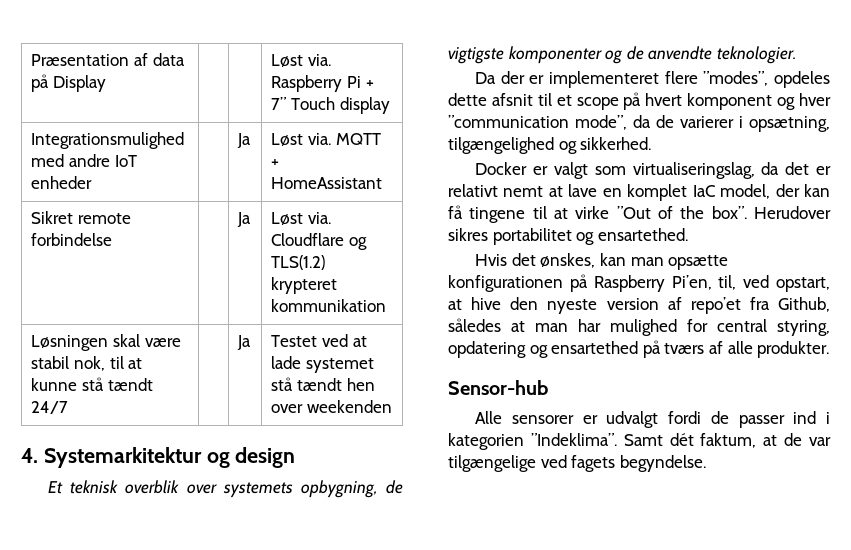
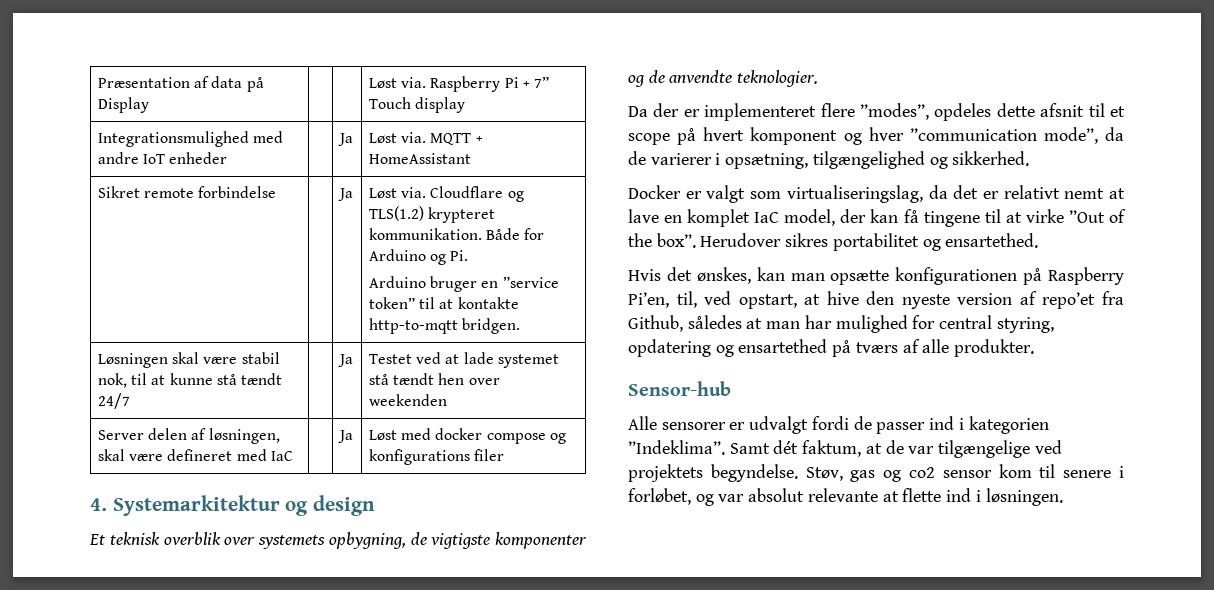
[271,299,387,312] kommunikation -> [368,228,545,240] [368,249,469,265] [368,276,559,292] [368,297,519,309] [368,318,520,334] kommunikation. Både for Arduino og Pi. // Arduino bruger en ”service token” til at kontakte http-to-mqtt bridgen.
(393, 406) none -> [97,428,280,444] [97,449,293,461] [337,430,353,443] [368,428,566,444] [368,449,504,465] // Server delen af løsningen, skal være defineret med IaC | | Ja | Løst med docker compose og konfigurations filer
[571,455,706,472] fagets begyndelse. -> [628,464,1124,482] [628,488,1063,506] projektets begyndelse. Støv, gas og co2 sensor kom til senere i forløbet, og var absolut relevante at flette ind i løsningen.

